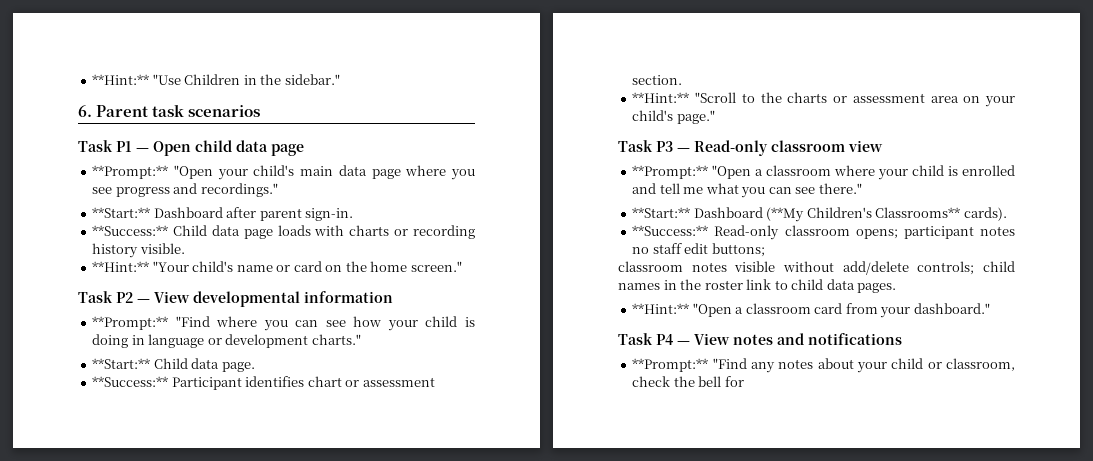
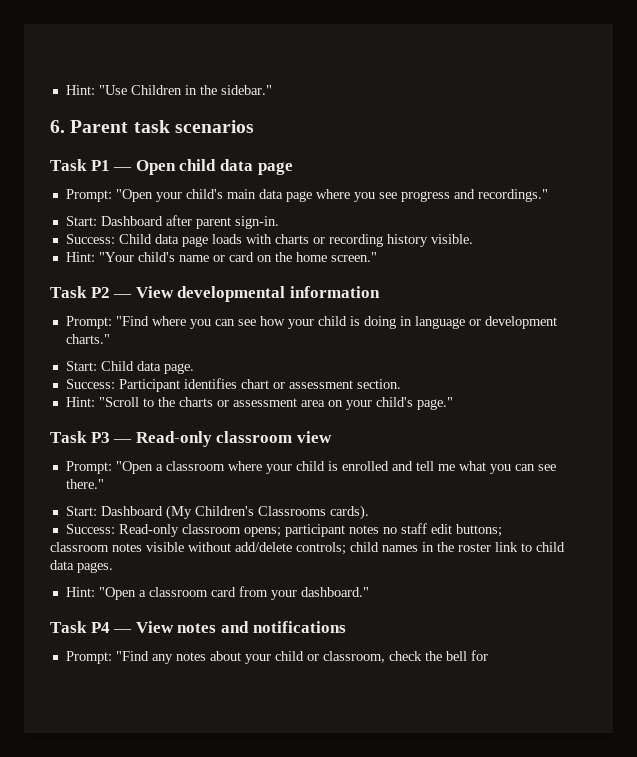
[92,74,150,85] **Hint:** -> [65,85,95,95] Hint:
[92,165,169,179] **Prompt:** -> [65,189,112,202] Prompt:
[92,207,151,218] **Start:** -> [65,216,97,226] Start:
[92,225,169,236] **Success:** -> [65,234,115,244] Success:
[92,261,150,272] **Hint:** -> [65,252,95,262] Hint:
[92,316,169,330] **Prompt:** -> [65,316,112,329] Prompt:
[92,358,151,369] **Start:** -> [65,361,97,371] Start:
[92,376,169,387] **Success:** -> [65,379,115,389] Success:
[632,92,690,103] **Hint:** -> [65,397,95,407] Hint:
[632,165,709,179] **Prompt:** -> [65,461,112,474] Prompt:
[632,207,961,222] **Start:** Dashboard (**My Children's Classrooms** -> [65,505,326,520] Start: Dashboard (My Children's Classrooms
[632,225,709,236] **Success:** -> [65,524,115,534] Success:
[632,303,690,314] **Hint:** -> [65,587,95,597] Hint:
[632,358,709,372] **Prompt:** -> [65,651,112,664] Prompt:

